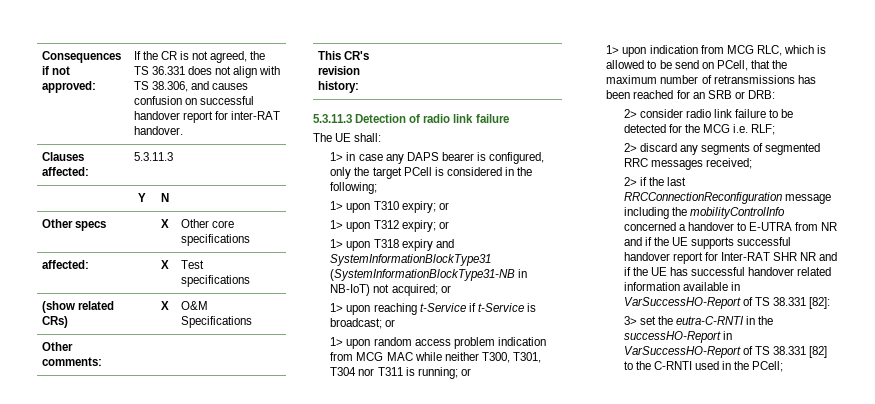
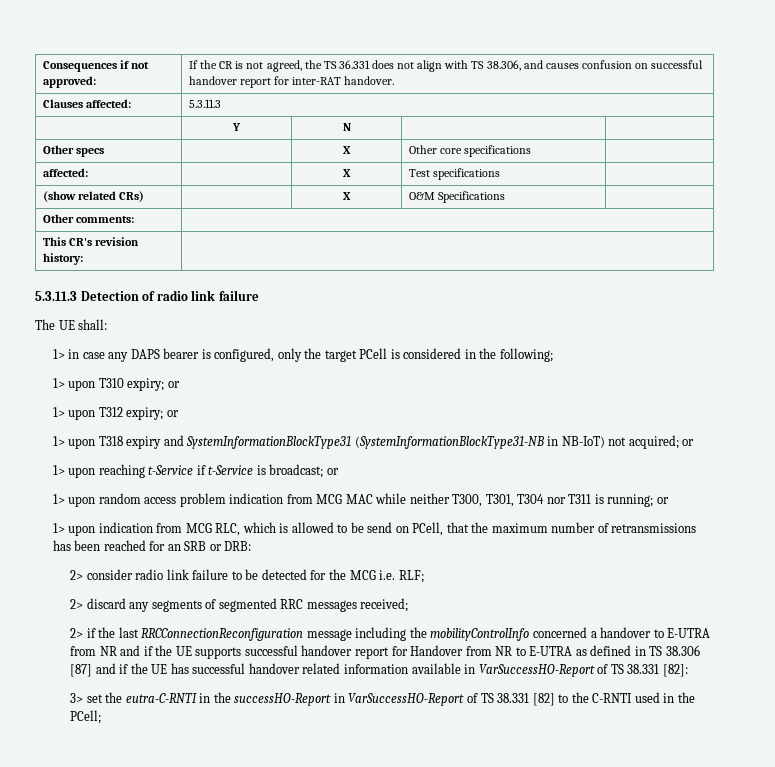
[720,252,817,261] Inter-RAT SHR NR -> [410,645,700,656] [70,664,93,677] Handover from NR to E-UTRA as defined in TS 38.306 [87]

